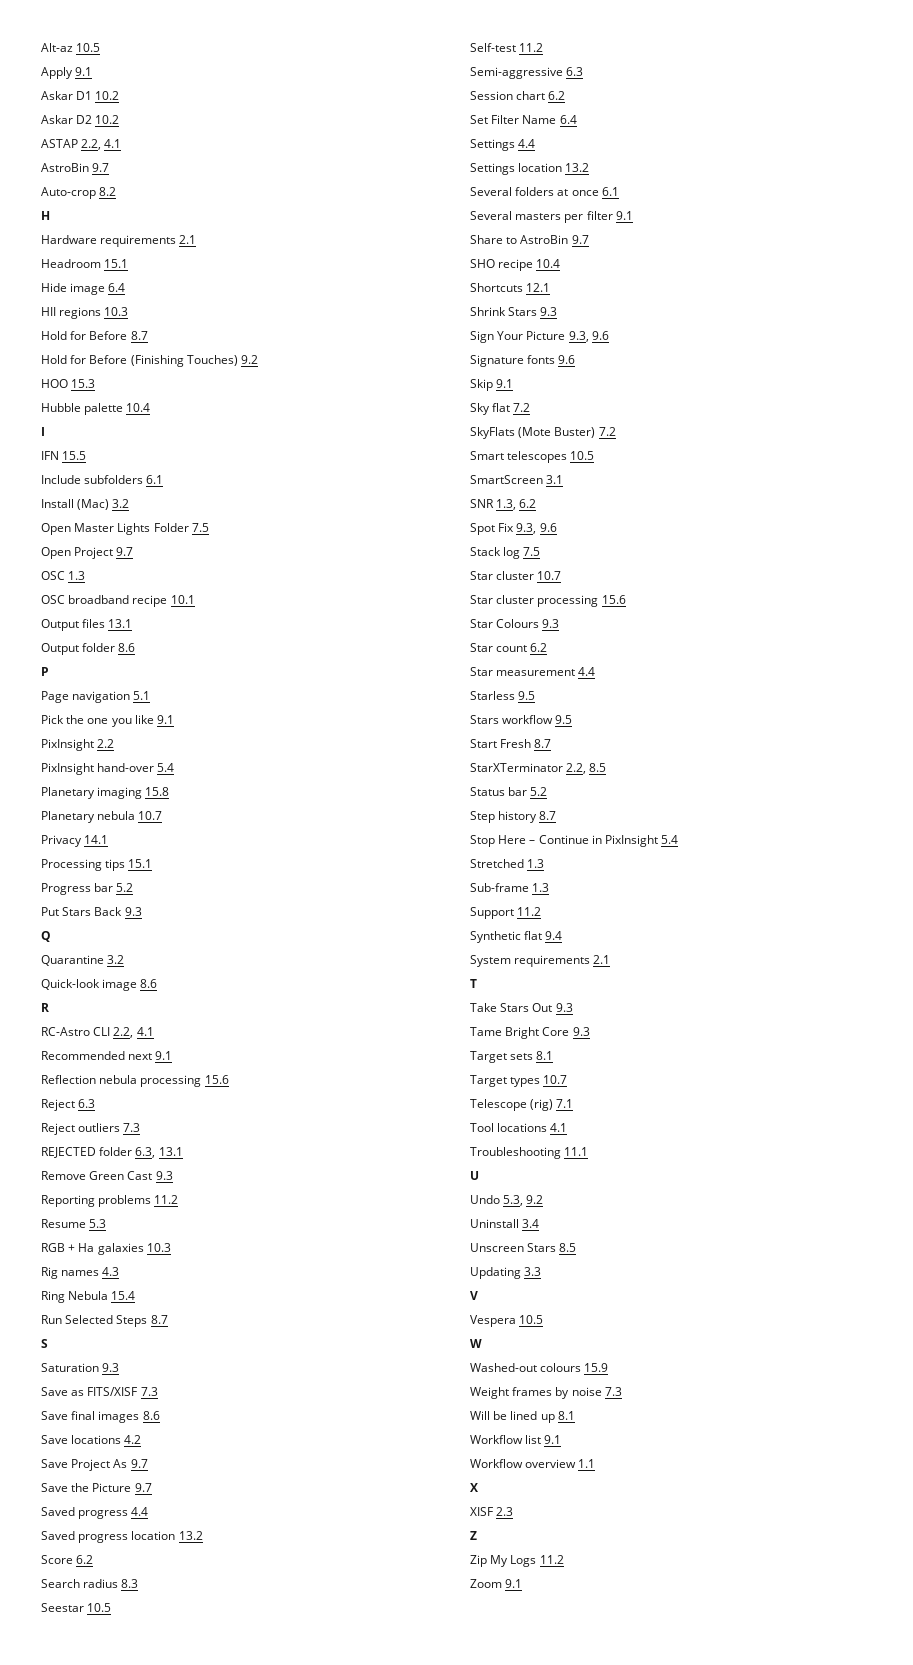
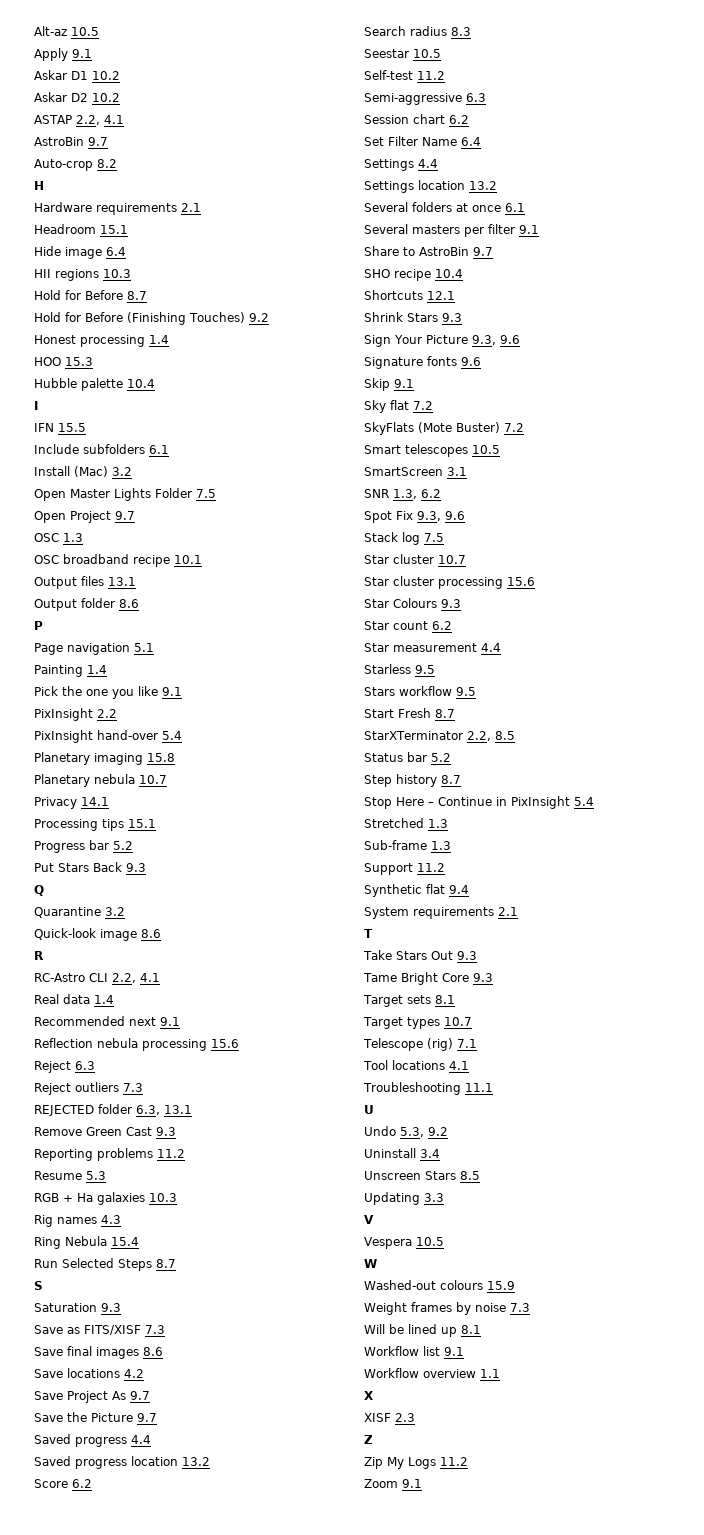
(259, 359) none -> [34,335,169,347] // Honest processing 1.4
(151, 695) none -> [34,665,107,677] // Painting 1.4
(154, 1031) none -> [34,994,114,1004] // Real data 1.4

